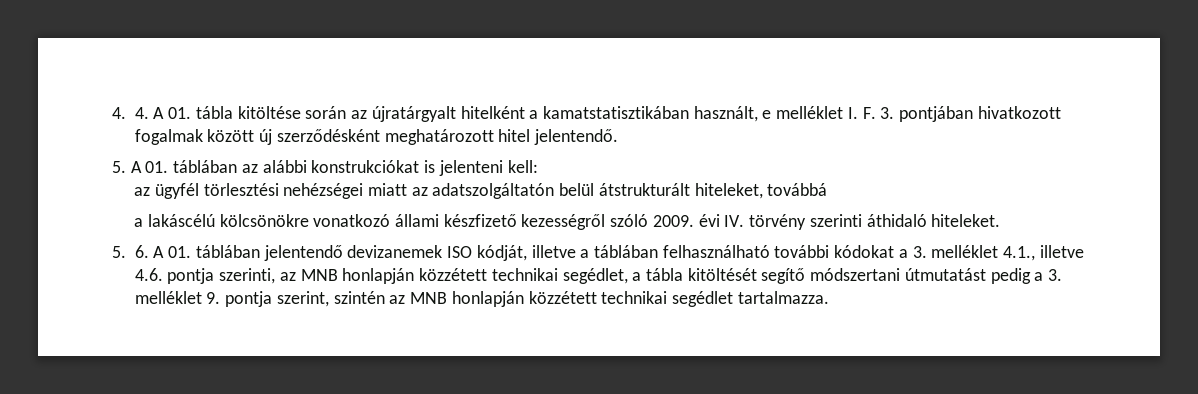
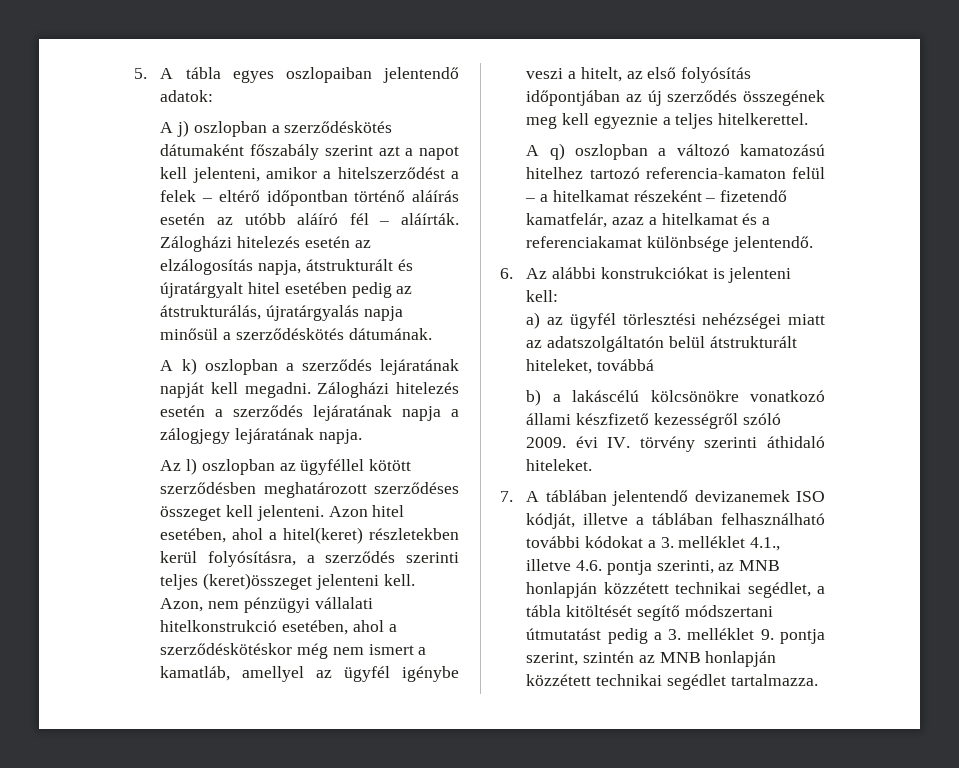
[112,106,1061,122] [134,129,619,145] [112,160,258,173] 4. 4. A 01. tábla kitöltése során az újratárgyalt hitelként a kamatstatisztikában használt, e melléklet I. F. 3. pontjában hivatkozott fogalmak között új szerződésként meghatározott hitel jelentendő. // 5. A 01. táblában az -> [134,67,459,83] [160,90,214,102] [160,120,393,137] [160,144,459,160] [160,167,460,183] [160,190,459,206] [160,213,459,225] [160,236,371,252] [160,259,413,275] [160,282,413,298] [160,305,403,321] [160,328,432,340] [160,358,459,375] [160,382,459,398] [160,405,459,421] [160,428,362,444] [160,458,412,475] [160,482,459,498] [160,505,405,521] [160,527,459,544] [160,551,460,567] [160,573,415,590] [160,597,373,613] [160,620,397,635] [160,643,427,659] [160,666,460,682] [526,67,752,83] [526,90,825,106] [526,113,809,129] [526,143,825,160] [526,167,825,179] [525,190,788,202] [526,213,771,228] [526,236,813,252] [500,268,548,279] 5. A tábla egyes oszlopaiban jelentendő adatok: // A j) oszlopban a szerződéskötés dátumaként főszabály szerint azt a napot kell jelenteni, amikor a hitelszerződést a felek – eltérő időpontban történő aláírás esetén az utóbb aláíró fél – aláírták. Zálogházi hitelezés esetén az elzálogosítás napja, átstrukturált és újratárgyalt hitel esetében pedig az átstrukturálás, újratárgyalás napja minősül a szerződéskötés dátumának. // A k) oszlopban a szerződés lejáratának napját kell megadni. Zálogházi hitelezés esetén a szerződés lejáratának napja a zálogjegy lejáratának napja. // Az l) oszlopban az ügyféllel kötött szerződésben meghatározott szerződéses összeget kell jelenteni. Azon hitel esetében, ahol a hitel(keret) részletekben kerül folyósításra, a szerződés szerinti teljes (keret)összeget jelenteni kell. Azon, nem pénzügyi vállalati hitelkonstrukció esetében, ahol a szerződéskötéskor még nem ismert a kamatláb, amellyel az ügyfél igénybe veszi a hitelt, az első folyósítás időpontjában az új szerződés összegének meg kell egyeznie a teljes hitelkerettel. // A q) oszlopban a változó kamatozású hitelhez tartozó referencia-kamaton felül – a hitelkamat részeként – fizetendő kamatfelár, azaz a hitelkamat és a referenciakamat különbsége jelentendő. // 6. Az
(538, 166) none -> [526,312,541,329] a)
(828, 189) none -> [526,389,542,406] b)
[112,245,192,258] 5. 6. A 01. -> [500,491,540,502] 7. A

